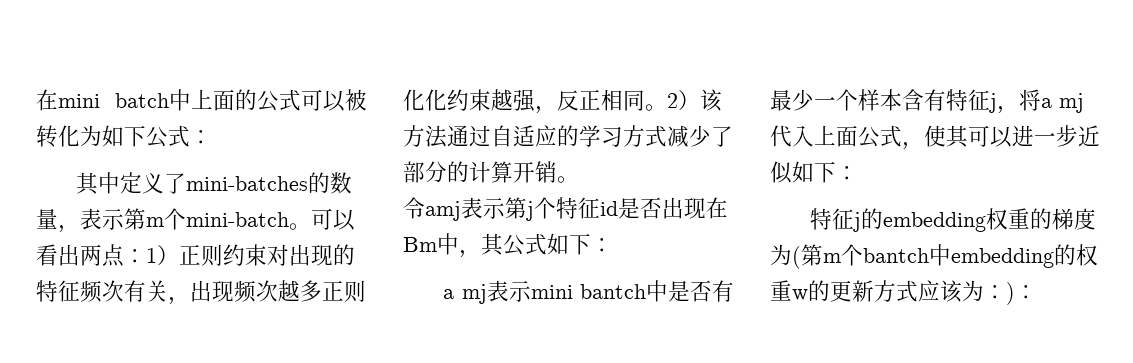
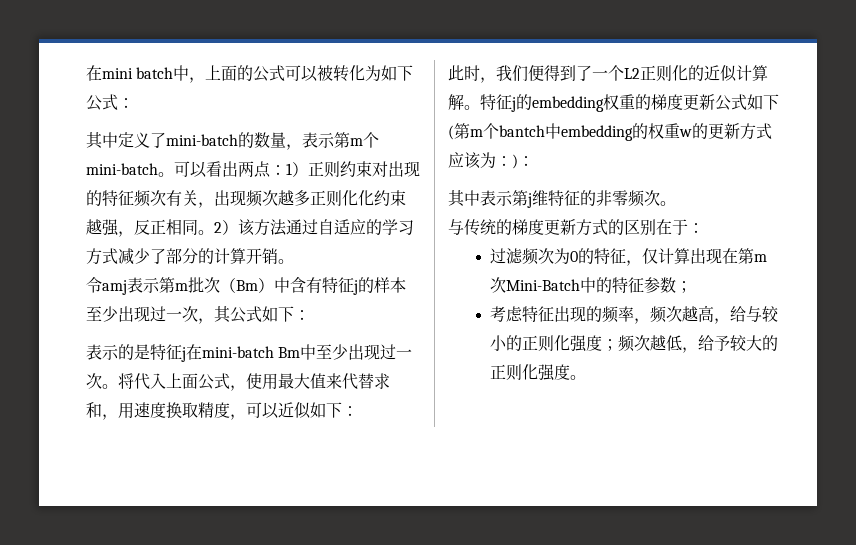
(191, 100) none -> [189,77,206,83] ，
[186,176,309,191] mini-batches -> [166,134,238,146] mini-batch
[526,197,728,221] [403,233,613,258] [443,280,734,304] [770,89,1084,114] [770,125,1100,150] [770,161,858,184] j个特征id是否出现在Bm中，其公式如下： // a mj表示mini bantch中是否有最少一个样本含有特征j，将a mj代入上面公式，使其可以进一步近似如下： // -> [175,277,406,295] [86,306,310,324] [86,344,413,362] [86,373,390,391] [86,402,358,420] [448,65,768,83] [448,94,480,110] m批次（Bm）中含有特征j的样本至少出现过一次，其公式如下： // 表示的是特征j在mini-batch Bm中至少出现过一次。将代入上面公式，使用最大值来代替求和，用速度换取精度，可以近似如下： // 此时，我们便得到了一个L2正则化的近似计算解。
[770,244,792,265] 为 -> [683,94,779,111] 更新公式如下
(1037, 292) none -> [448,190,676,208] [448,219,704,236] [489,248,767,266] [489,277,692,294] [489,305,779,324] [489,335,778,353] [489,364,586,381] // 其中表示第j维特征的非零频次。 // 与传统的梯度更新方式的区别在于： // 过滤频次为0的特征，仅计算出现在第m次Mini-Batch中的特征参数； // 考虑特征出现的频率，频次越高，给与较小的正则化强度；频次越低，给予较大的正则化强度。

